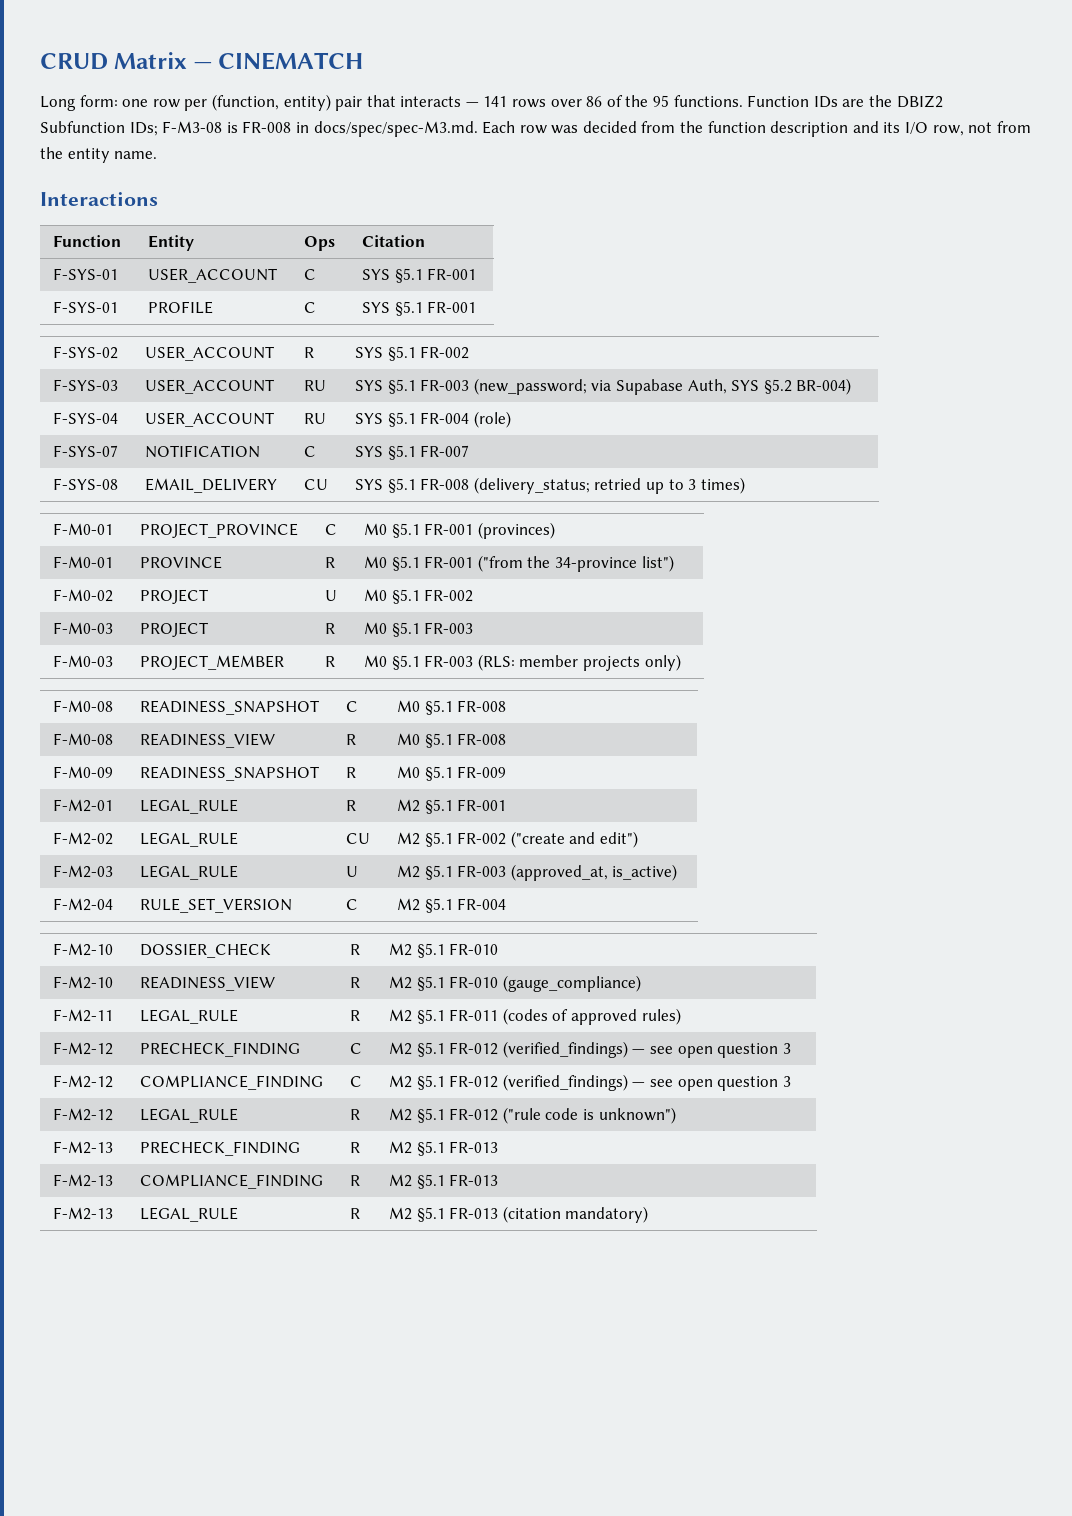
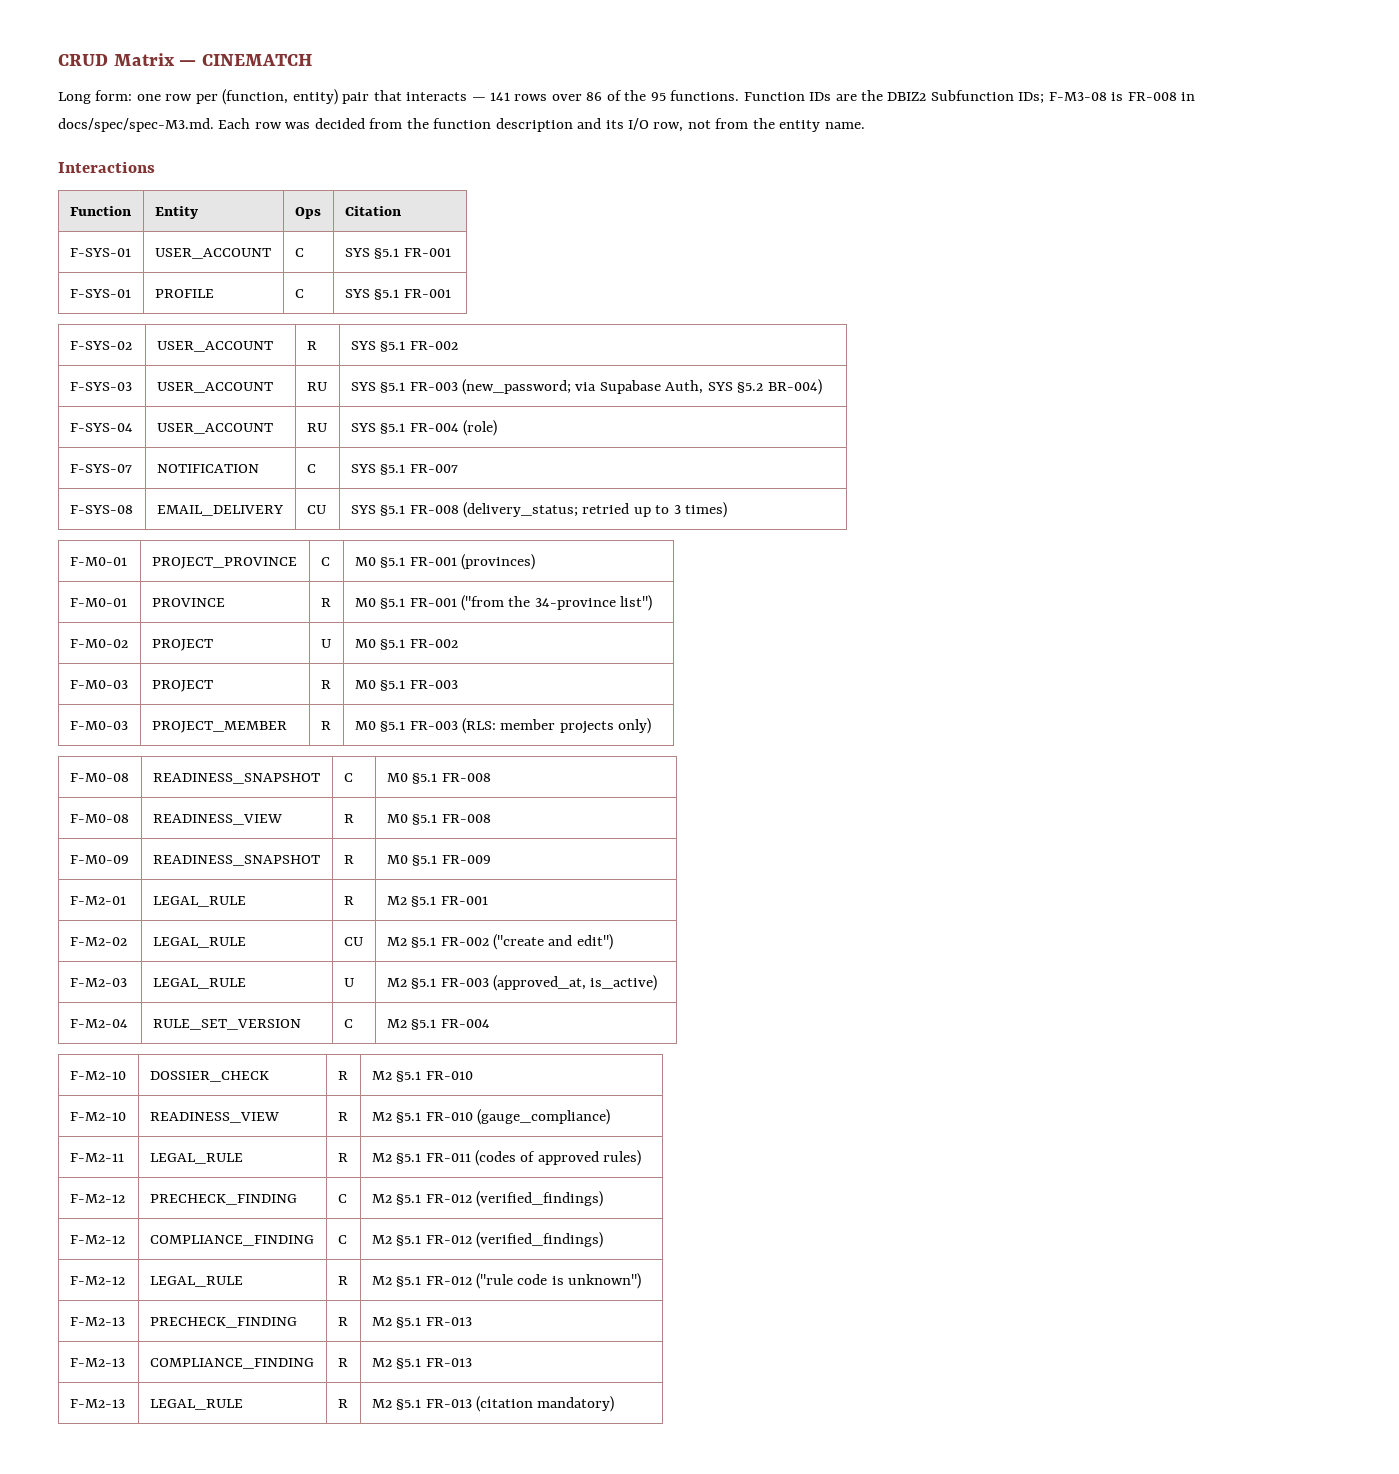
[632,1043,791,1058] — see open question 3 -> (603, 1199) none
[632,1076,791,1091] — see open question 3 -> (603, 1240) none

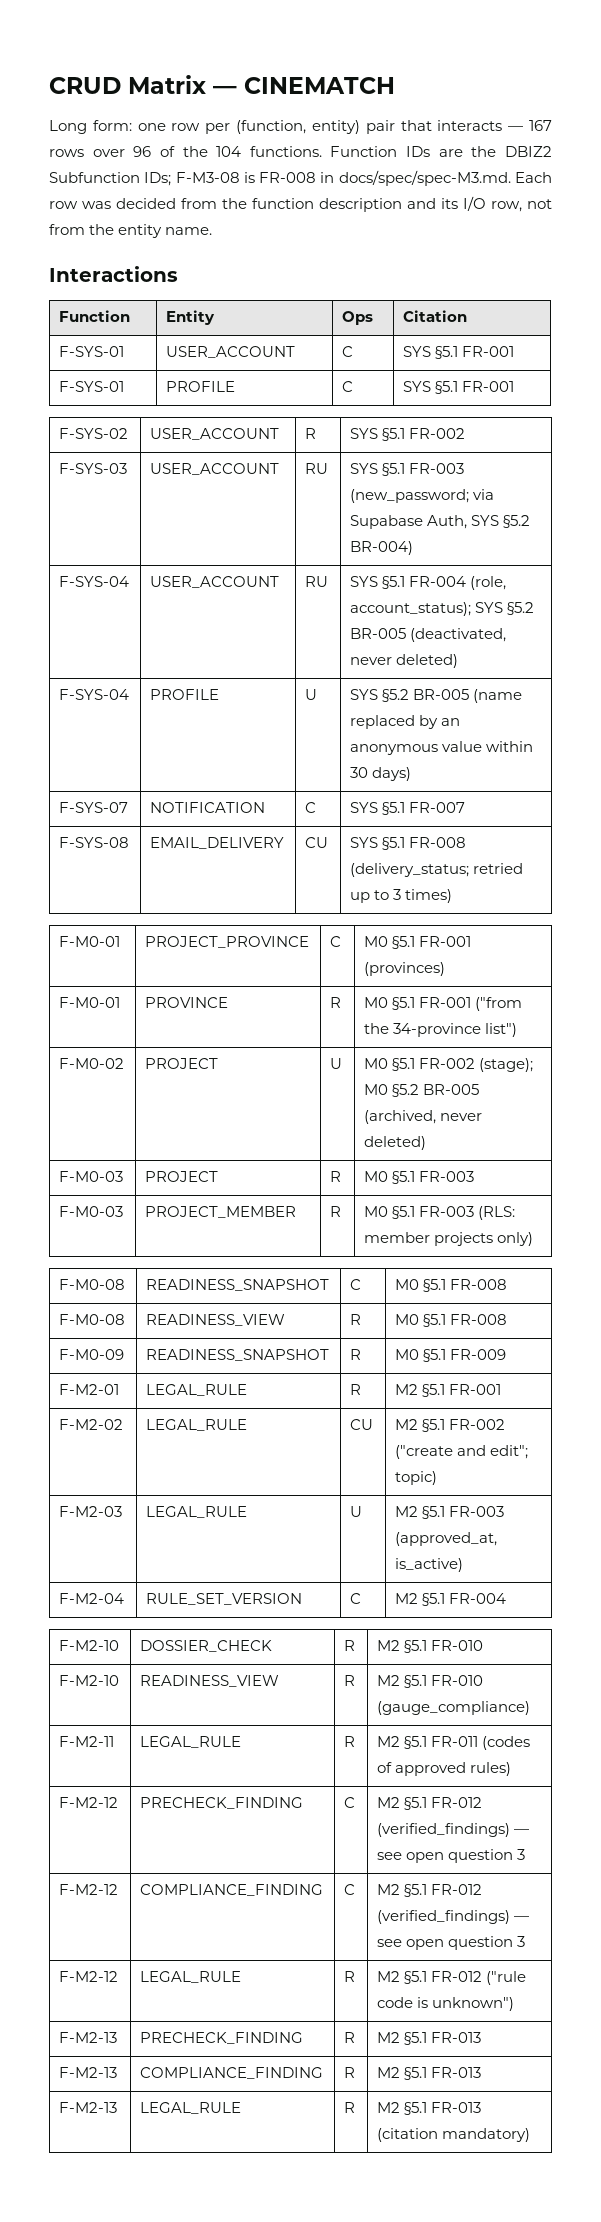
[490,92,511,101] 141 -> [529,120,552,131] 167
[586,92,603,101] 86 -> [133,146,152,157] 96
[650,92,666,101] 95 -> [216,146,242,157] 104
[462,420,497,436] (role) -> [470,576,507,590] [350,602,535,616] [350,628,507,642] [350,654,459,668] [59,689,130,700] [150,689,220,700] [305,689,318,700] [350,689,523,703] [350,715,461,729] [350,741,534,755] [350,767,412,781] (role, account_status); SYS §5.2 BR-005 (deactivated, never deleted) // F-SYS-04 | PROFILE | U | SYS §5.2 BR-005 (name replaced by an anonymous value within 30 days)
(458, 643) none -> [479,1058,534,1072] [364,1084,480,1097] [364,1110,483,1124] [364,1136,427,1150] (stage); M0 §5.2 BR-005 (archived, never deleted)
[576,934,613,950] edit") -> [490,1445,529,1459] [395,1471,438,1485] edit"; topic)
(603, 1199) none -> [514,1829,530,1834] [377,1849,526,1863] — see open question 3
(603, 1240) none -> [514,1916,530,1921] [377,1936,526,1950] — see open question 3

